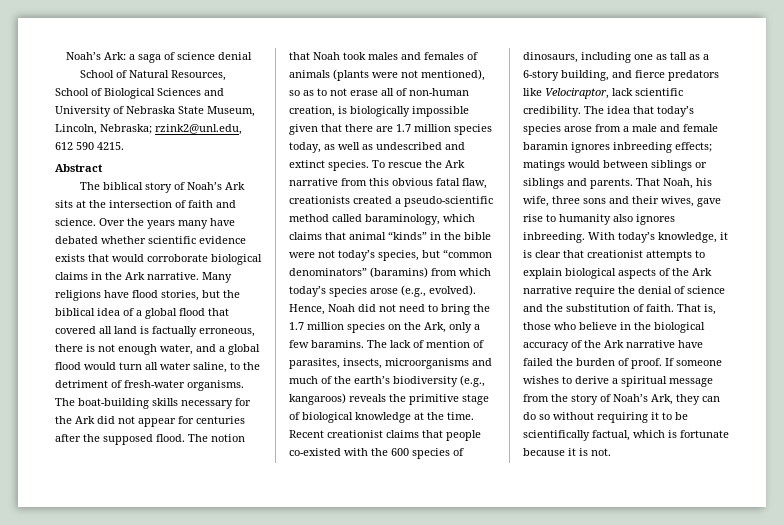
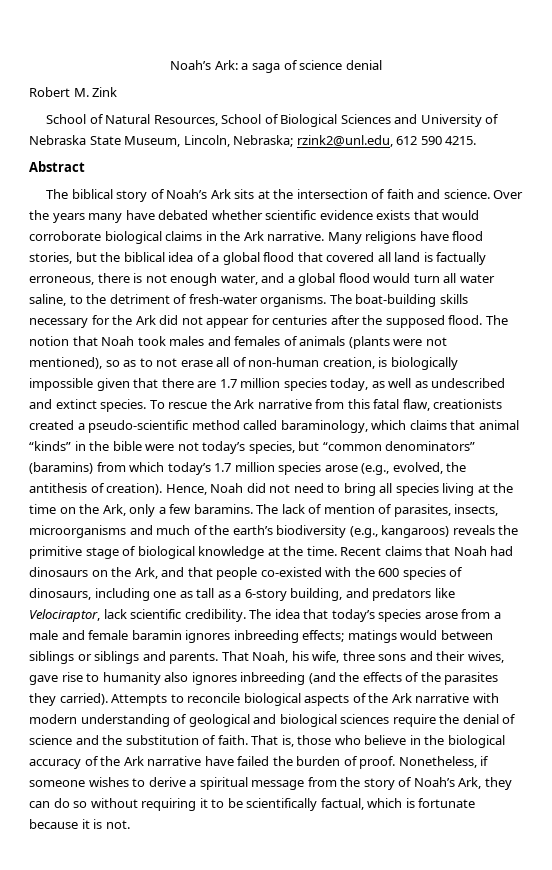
(252, 56) none -> [29,87,118,97] // Robert M. Zink
[392,178,433,186] obvious -> (370, 404) none
(326, 291) none -> [214,462,275,472] 1.7 million
[429,285,476,296] evolved). -> [392,462,467,474] [29,483,163,495] evolved, the antithesis of creation).
[473,304,490,312] [289,322,385,333] the 1.7 million species -> [379,483,514,496] [29,504,56,514] all species living at the time
[327,430,443,438] creationist claims that -> [384,546,514,556] [29,567,213,579] claims that Noah had dinosaurs on the Ark, and that
[635,70,665,78] fierce -> (369, 593) none
[523,232,728,243] [523,250,705,261] [523,268,562,279] inbreeding. With today’s knowledge, it is clear that creationist attempts to explain -> [240,672,499,685] [29,693,241,706] inbreeding (and the effects of the parasites they carried). Attempts to reconcile
(572, 290) none -> [472,693,499,703] [29,714,390,727] with modern understanding of geological and biological sciences
[665,358,674,366] If -> [398,756,490,768] Nonetheless, if

